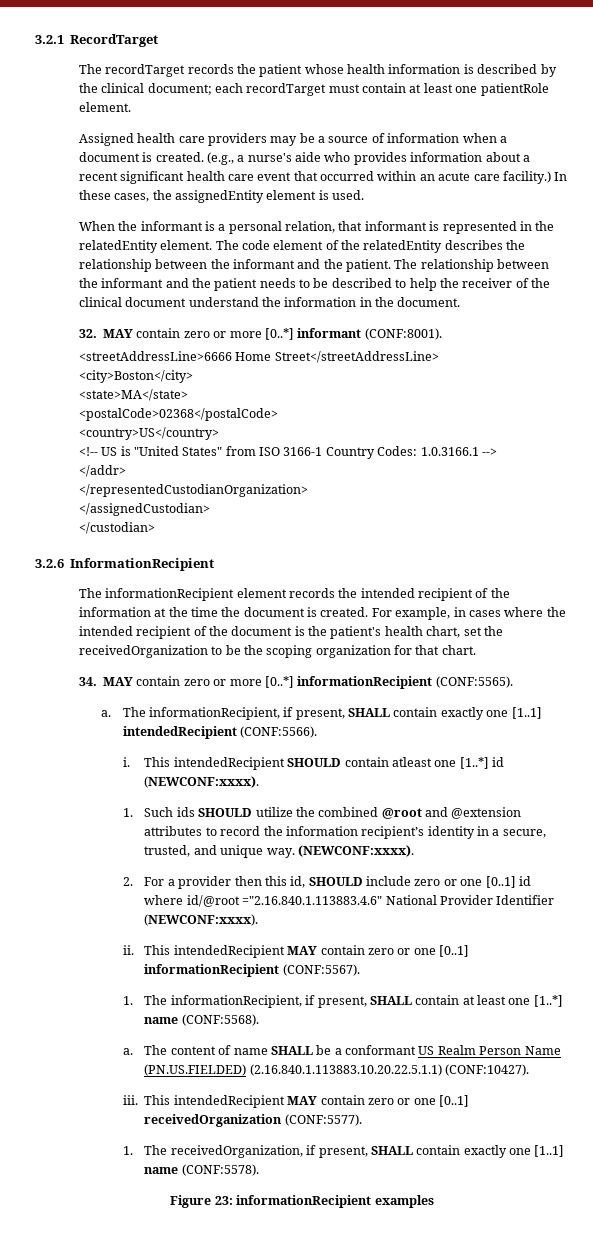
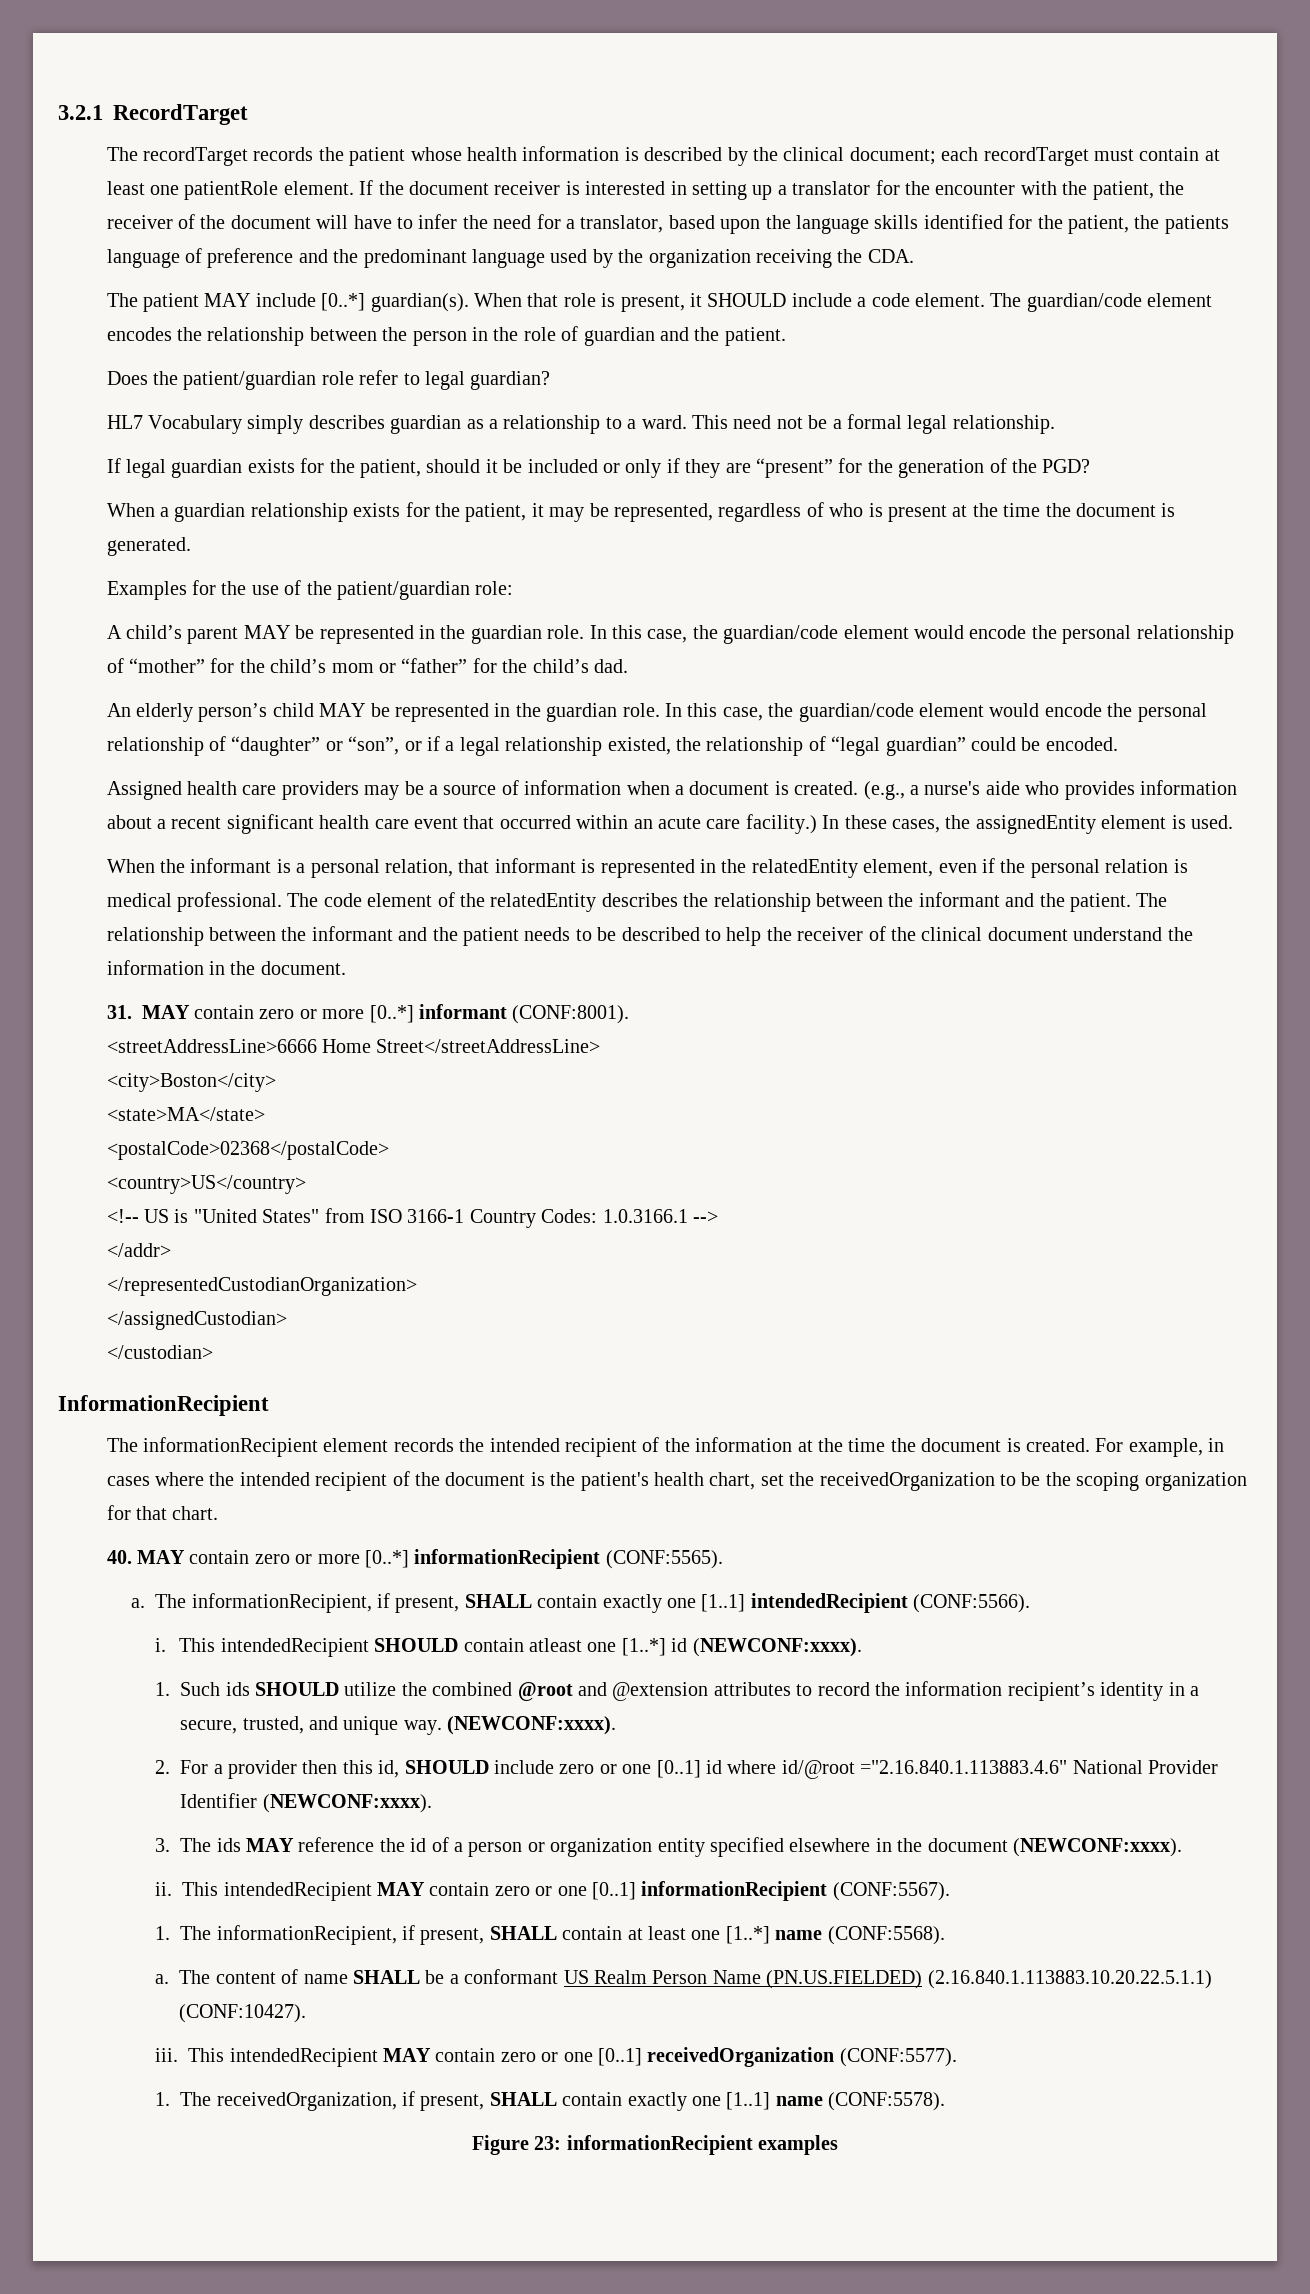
(131, 107) none -> [359,180,1184,200] [106,214,1229,234] [106,248,914,268] [106,293,1213,312] [106,326,786,346] [106,370,551,390] [106,414,1055,434] [106,458,1091,478] [106,502,1176,522] [106,537,191,556] [106,580,514,600] [106,625,1234,644] [106,658,628,673] [106,703,1207,722] [106,736,1118,756] If the document receiver is interested in setting up a translator for the encounter with the patient, the receiver of the document will have to infer the need for a translator, based upon the language skills identified for the patient, the patients language of preference and the predominant language used by the organization receiving the CDA. // The patient MAY include [0..*] guardian(s). When that role is present, it SHOULD include a code element. The guardian/code element encodes the relationship between the person in the role of guardian and the patient. // Does the patient/guardian role refer to legal guardian? // HL7 Vocabulary simply describes guardian as a relationship to a ward. This need not be a formal legal relationship. // If legal guardian exists for the patient, should it be included or only if they are “present” for the generation of the PGD? // When a guardian relationship exists for the patient, it may be represented, regardless of who is present at the time the document is generated. // Examples for the use of the patient/guardian role: // A child’s parent MAY be represented in the guardian role. In this case, the guardian/code element would encode the personal relationship of “mother” for the child’s mom or “father” for the child’s dad. // An elderly person’s child MAY be represented in the guardian role. In this case, the guardian/code element would encode the personal relationship of “daughter” or “son”, or if a legal relationship existed, the relationship of “legal guardian” could be encoded.
[160,240,213,250] element. -> [863,858,1188,878] [106,892,282,912] element, even if the personal relation is medical professional.
[78,329,97,338] 32. -> [106,1005,132,1019] 31.
[35,559,64,568] 3.2.6 -> (213, 1352) none
[78,677,97,686] 34. -> [106,1550,132,1564] 40.
(259, 920) none -> [155,1837,1182,1857] // 3. The ids MAY reference the id of a person or organization entity specified elsewhere in the document (NEWCONF:xxxx).

